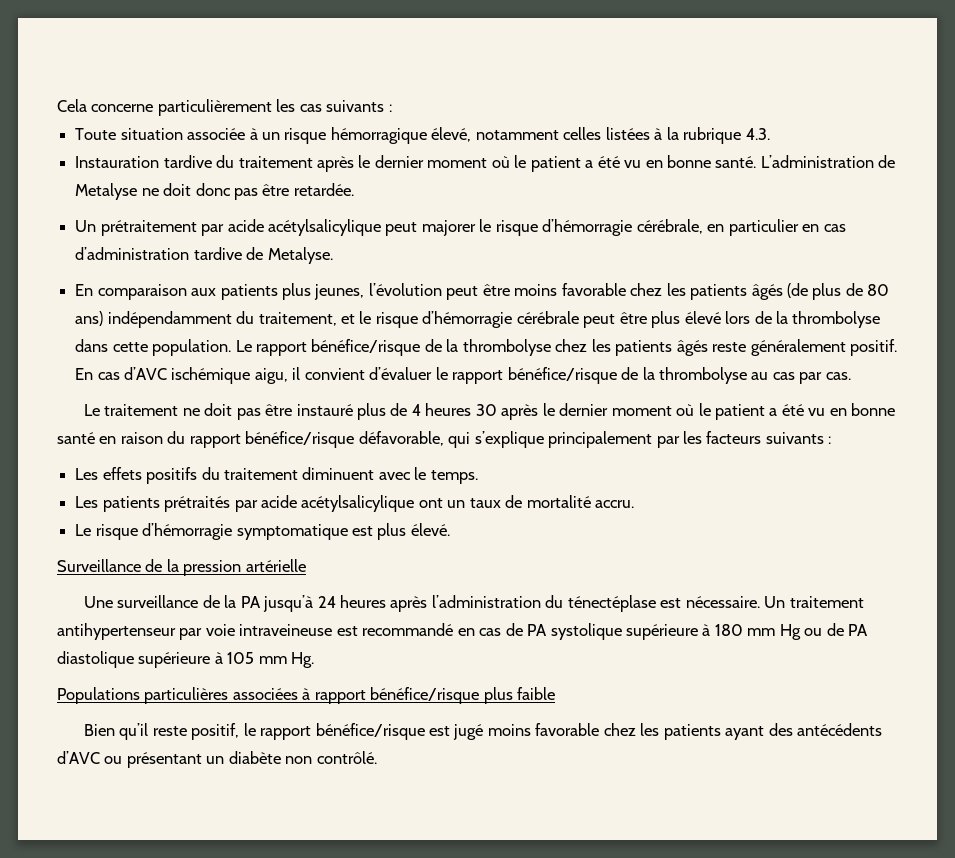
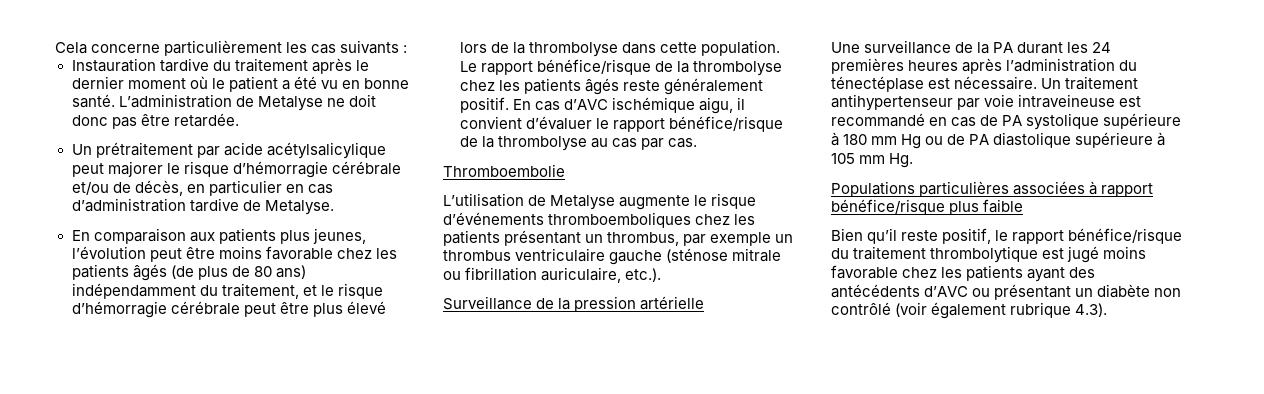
[75,127,770,144] // Toute situation associée à un risque hémorragique élevé, notamment celles listées à la rubrique 4.3. -> (408, 49) none
[636,219,703,234] cérébrale, -> [331,161,401,175] [71,180,183,196] cérébrale et/ou de décès,
[83,403,896,420] [57,431,832,448] [75,467,478,484] [75,495,635,512] [75,523,450,540] Le traitement ne doit pas être instauré plus de 4 heures 30 après le dernier moment où le patient a été vu en bonne santé en raison du rapport bénéfice/risque défavorable, qui s’explique principalement par les facteurs suivants : // Les effets positifs du traitement diminuent avec le temps. // Les patients prétraités par acide acétylsalicylique ont un taux de mortalité accru. // Le risque d’hémorragie symptomatique est plus élevé. -> [443,164,565,177] [443,193,757,210] [443,212,756,228] [443,230,794,246] [443,248,782,265] [443,267,662,283] Thromboembolie // L’utilisation de Metalyse augmente le risque d’événements thromboemboliques chez les patients présentant un thrombus, par exemple un thrombus ventriculaire gauche (sténose mitrale ou fibrillation auriculaire, etc.).
[263,595,336,612] jusqu’à 24 -> [1017,42,1112,54] [831,58,904,74] durant les 24 premières
(425, 731) none -> [831,246,1039,263] du traitement thrombolytique
[316,751,377,764] contrôlé. -> [831,302,1108,319] contrôlé (voir également rubrique 4.3).

